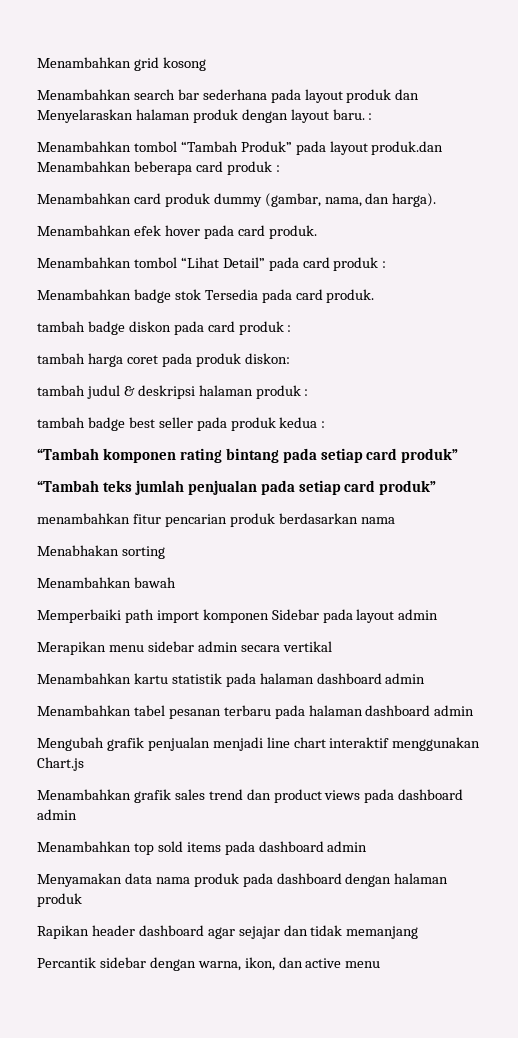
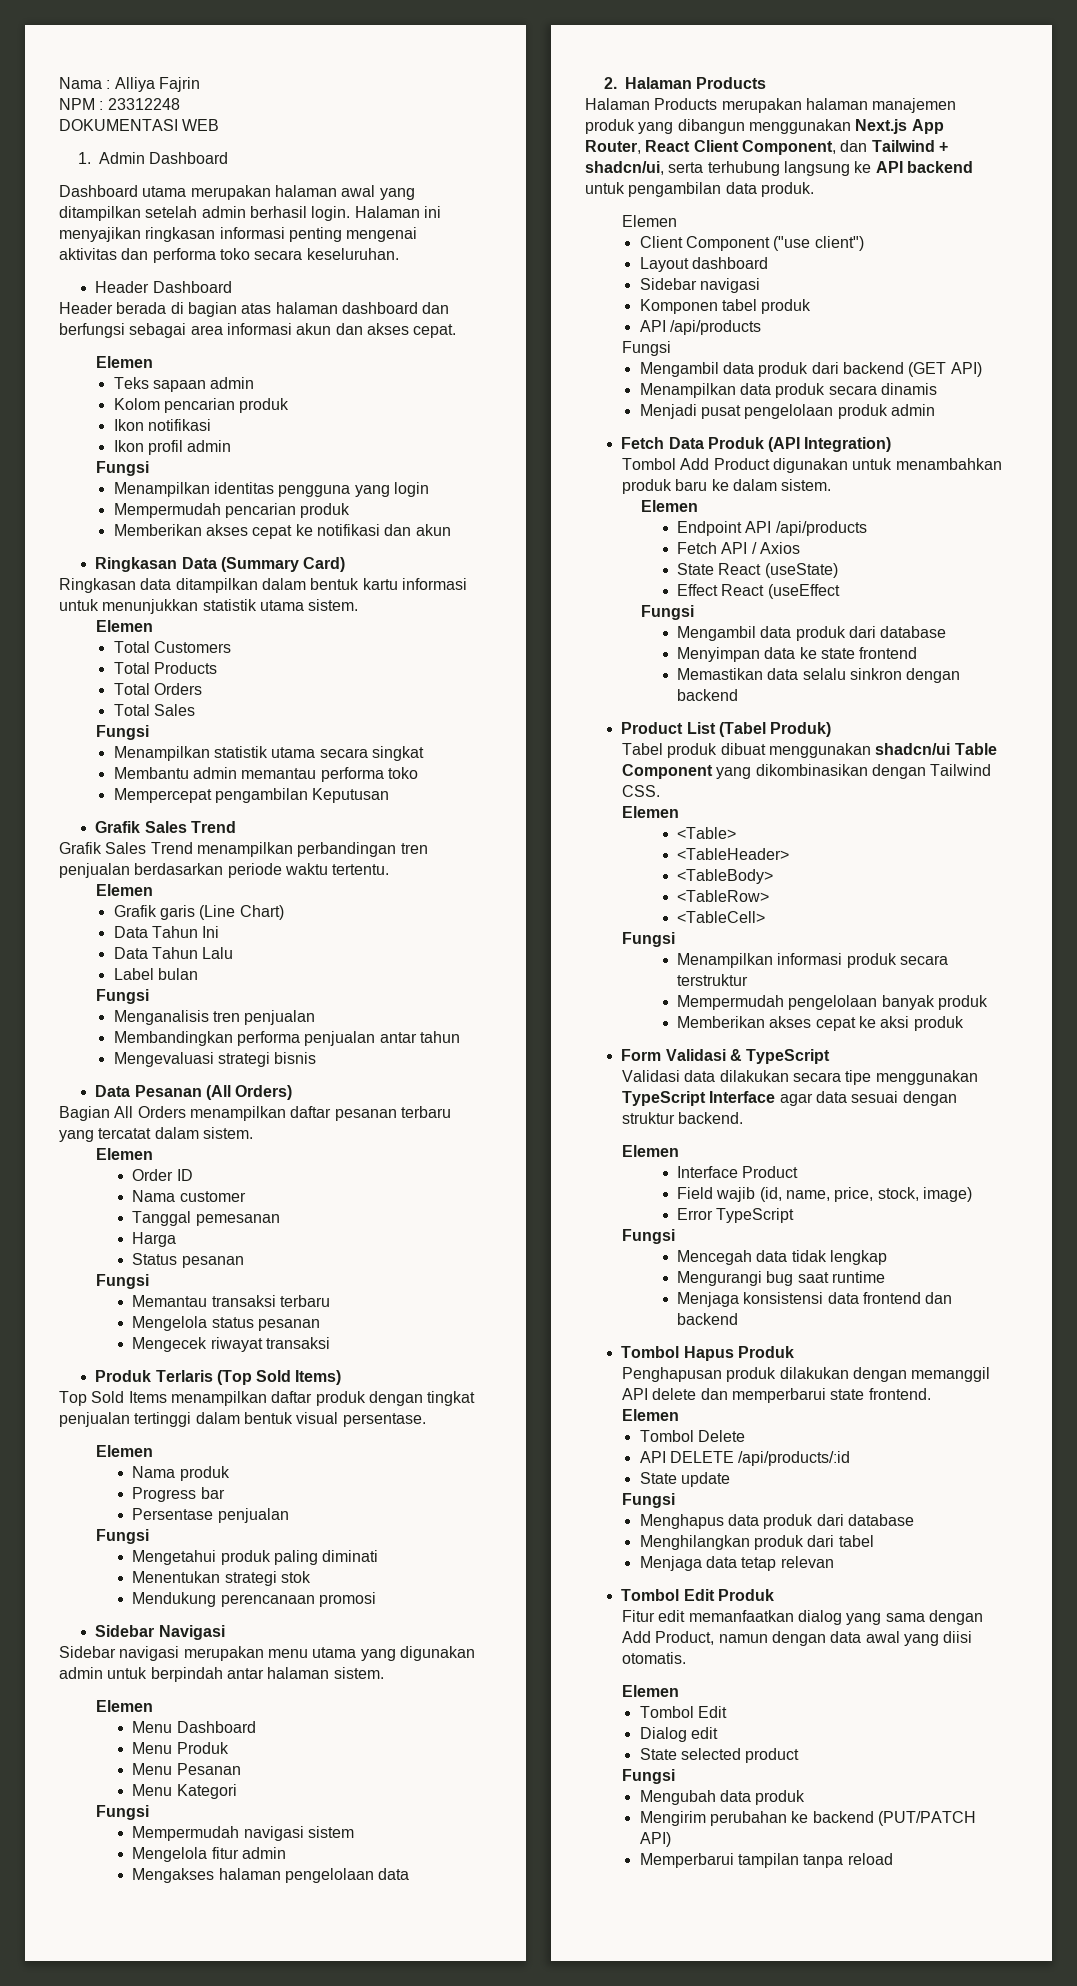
[37,57,206,71] [37,89,420,103] [37,109,373,123] [37,141,444,155] [37,161,280,175] [37,193,437,207] [37,225,317,239] [37,257,387,271] [37,289,375,303] [37,321,292,335] [37,353,290,367] [37,385,309,399] [37,417,326,431] [37,448,459,463] [37,480,437,495] [37,513,395,527] [37,545,165,559] [37,577,176,588] [37,609,439,623] [37,641,332,655] [37,673,426,687] [37,705,475,719] [37,737,481,751] [37,757,84,771] [37,789,464,803] [37,809,77,820] [37,841,368,855] [37,873,449,887] [37,893,82,907] [37,925,419,939] [37,957,381,971] Menambahkan grid kosong // Menambahkan search bar sederhana pada layout produk dan Menyelaraskan halaman produk dengan layout baru. : // Menambahkan tombol “Tambah Produk” pada layout produk.dan Menambahkan beberapa card produk : // Menambahkan card produk dummy (gambar, nama, dan harga). // Menambahkan efek hover pada card produk. // Menambahkan tombol “Lihat Detail” pada card produk : // Menambahkan badge stok Tersedia pada card produk. // tambah badge diskon pada card produk : // tambah harga coret pada produk diskon: // tambah judul & deskripsi halaman produk : // tambah badge best seller pada produk kedua : // “Tambah komponen rating bintang pada setiap card produk” // “Tambah teks jumlah penjualan pada setiap card produk” // menambahkan fitur pencarian produk berdasarkan nama // Menabhakan sorting // Menambahkan bawah // Memperbaiki path import komponen Sidebar pada layout admin // Merapikan menu sidebar admin secara vertikal // Menambahkan kartu statistik pada halaman dashboard admin // Menambahkan tabel pesanan terbaru pada halaman dashboard admin // Mengubah grafik penjualan menjadi line chart interaktif menggunakan Chart.js // Menambahkan grafik sales trend dan product views pada dashboard admin // Menambahkan top sold items pada dashboard admin // Menyamakan data nama produk pada dashboard dengan halaman produk // Rapikan header dashboard agar sejajar dan tidak memanjang // Percantik sidebar dengan warna, ikon, dan active menu -> [59,77,200,92] [59,98,180,110] [59,119,220,131] [77,152,228,164] [59,185,415,200] [59,206,441,221] [59,227,418,242] [59,248,399,263] [95,281,232,293] [59,302,450,317] [59,323,457,338] [96,356,154,368] [113,377,255,392] [113,398,290,413] [113,419,212,431] [113,440,232,455] [96,461,150,476] [113,482,430,497] [113,503,351,518] [113,524,451,539] [95,557,346,572] [59,578,467,593] [59,599,359,614] [96,620,154,632] [113,641,232,653] [113,662,218,674] [113,683,203,695] [113,704,196,716] [96,725,150,740] [113,746,425,761] [113,767,419,782] [113,788,390,803] [95,821,236,833] [59,842,428,857] [59,863,390,878] [96,884,154,896] [113,905,284,920] [113,926,220,938] [113,947,234,959] [113,968,199,980] [96,989,150,1004] [113,1010,316,1025] [113,1031,461,1046] [113,1052,317,1067] [95,1085,293,1100] [59,1106,451,1121] [59,1127,253,1142] [96,1148,154,1160] [132,1169,193,1181] [132,1190,246,1202] [132,1211,280,1226] [132,1232,177,1247] [132,1253,244,1268] [96,1274,150,1289] [132,1295,330,1307] [132,1316,320,1331] [132,1337,330,1352] [95,1370,342,1385] [59,1391,476,1406] [59,1412,426,1427] [96,1445,154,1457] [132,1466,230,1481] [132,1487,225,1502] [132,1508,289,1523] [96,1529,150,1544] [132,1550,379,1565] [132,1571,311,1586] [132,1592,376,1607] [95,1625,225,1640] [59,1646,475,1661] [59,1667,384,1682] [96,1700,154,1712] [132,1721,256,1733] [132,1742,229,1754] [132,1763,241,1775] [132,1784,237,1799] [96,1805,150,1820] [132,1826,354,1841] [132,1847,286,1862] [132,1868,410,1883] [603,77,766,89] [585,98,957,113] [585,119,944,134] [585,140,948,155] [585,161,973,176] [585,182,814,197] [622,215,678,227] [639,236,864,251] [639,257,769,272] [639,278,761,293] [639,299,812,314] [639,320,762,335] [622,341,672,356] [639,362,982,377] [639,383,938,398] [639,404,936,419] [621,437,892,452] [622,458,1002,473] [622,479,832,494] [640,500,698,512] [676,521,867,536] [676,542,800,554] [676,563,838,578] [676,584,840,599] [640,605,694,620] [676,626,947,641] [676,647,918,662] [676,668,961,683] [676,689,738,701] [621,722,832,737] [622,743,997,758] [622,764,992,779] [622,785,661,797] [622,806,680,818] [676,827,736,839] [676,848,789,860] [676,869,773,884] [676,890,769,902] [676,911,765,923] [622,932,676,947] [676,953,948,968] [676,974,748,986] [676,995,988,1010] [676,1016,964,1031] [621,1049,831,1064] [622,1070,978,1085] [622,1091,957,1106] [622,1112,744,1124] [622,1145,680,1157] [676,1166,799,1178] [676,1187,972,1202] [676,1208,795,1223] [622,1229,676,1244] [676,1250,887,1265] [676,1271,885,1286] [676,1292,953,1307] [676,1313,738,1325] [621,1346,794,1361] [622,1367,991,1382] [622,1388,931,1403] [622,1409,680,1421] [639,1430,746,1442] [639,1451,851,1466] [639,1472,731,1487] [622,1493,676,1508] [639,1514,915,1529] [639,1535,874,1550] [639,1556,834,1571] [621,1589,774,1601] [622,1610,984,1625] [622,1631,973,1646] [622,1652,687,1664] [622,1685,680,1697] [639,1706,728,1718] [639,1727,719,1742] [639,1748,800,1763] [622,1769,676,1784] [639,1790,806,1805] [639,1811,977,1826] [639,1832,671,1847] [639,1853,893,1868] Nama : Alliya Fajrin // NPM : 23312248 // DOKUMENTASI WEB // 1. Admin Dashboard // Dashboard utama merupakan halaman awal yang ditampilkan setelah admin berhasil login. Halaman ini menyajikan ringkasan informasi penting mengenai aktivitas dan performa toko secara keseluruhan. // Header Dashboard // Header berada di bagian atas halaman dashboard dan berfungsi sebagai area informasi akun dan akses cepat. // Elemen // Teks sapaan admin // Kolom pencarian produk // Ikon notifikasi // Ikon profil admin // Fungsi // Menampilkan identitas pengguna yang login // Mempermudah pencarian produk // Memberikan akses cepat ke notifikasi dan akun // Ringkasan Data (Summary Card) // Ringkasan data ditampilkan dalam bentuk kartu informasi untuk menunjukkan statistik utama sistem. // Elemen // Total Customers // Total Products // Total Orders // Total Sales // Fungsi // Menampilkan statistik utama secara singkat // Membantu admin memantau performa toko // Mempercepat pengambilan Keputusan // Grafik Sales Trend // Grafik Sales Trend menampilkan perbandingan tren penjualan berdasarkan periode waktu tertentu. // Elemen // Grafik garis (Line Chart) // Data Tahun Ini // Data Tahun Lalu // Label bulan // Fungsi // Menganalisis tren penjualan // Membandingkan performa penjualan antar tahun // Mengevaluasi strategi bisnis // Data Pesanan (All Orders) // Bagian All Orders menampilkan daftar pesanan terbaru yang tercatat dalam sistem. // Elemen // Order ID // Nama customer // Tanggal pemesanan // Harga // Status pesanan // Fungsi // Memantau transaksi terbaru // Mengelola status pesanan // Mengecek riwayat transaksi // Produk Terlaris (Top Sold Items) // Top Sold Items menampilkan daftar produk dengan tingkat penjualan tertinggi dalam bentuk visual persentase. // Elemen // Nama produk // Progress bar // Persentase penjualan // Fungsi // Mengetahui produk paling diminati // Menentukan strategi stok // Mendukung perencanaan promosi // Sidebar Navigasi // Sidebar navigasi merupakan menu utama yang digunakan admin untuk berpindah antar halaman sistem. // Elemen // Menu Dashboard // Menu Produk // Menu Pesanan // Menu Kategori // Fungsi // Mempermudah navigasi sistem // Mengelola fitur admin // Mengakses halaman pengelolaan data // 2. Halaman Products // Halaman Products merupakan halaman manajemen produk yang dibangun menggunakan Next.js App Router, React Client Component, dan Tailwind + shadcn/ui, serta terhubung langsung ke API backend untuk pengambilan data produk. // Elemen // Client Component ("use client") // Layout dashboard // Sidebar navigasi // Komponen tabel produk // API /api/products // Fungsi // Mengambil data produk dari backend (GET API) // Menampilkan data produk secara dinamis // Menjadi pusat pengelolaan produk admin // Fetch Data Produk (API Integration) // Tombol Add Product digunakan untuk menambahkan produk baru ke dalam sistem. // Elemen // Endpoint API /api/products // Fetch API / Axios // State React (useState) // Effect React (useEffect // Fungsi // Mengambil data produk dari database // Menyimpan data ke state frontend // Memastikan data selalu sinkron dengan backend // Product List (Tabel Produk) // Tabel produk dibuat menggunakan shadcn/ui Table Component yang dikombinasikan dengan Tailwind CSS. // Elemen // <Table> // <TableHeader> // <TableBody> // <TableRow> // <TableCell> // Fungsi // Menampilkan informasi produk secara terstruktur // Mempermudah pengelolaan banyak produk // Memberikan akses cepat ke aksi produk // Form Validasi & TypeScript // Validasi data dilakukan secara tipe menggunakan TypeScript Interface agar data sesuai dengan struktur backend. // Elemen // Interface Product // Field wajib (id, name, price, stock, image) // Error TypeScript // Fungsi // Mencegah data tidak lengkap // Mengurangi bug saat runtime // Menjaga konsistensi data frontend dan backend // Tombol Hapus Produk // Penghapusan produk dilakukan dengan memanggil API delete dan memperbarui state frontend. // Elemen // Tombol Delete // API DELETE /api/products/:id // State update // Fungsi // Menghapus data produk dari database // Menghilangkan produk dari tabel // Menjaga data tetap relevan // Tombol Edit Produk // Fitur edit memanfaatkan dialog yang sama dengan Add Product, namun dengan data awal yang diisi otomatis. // Elemen // Tombol Edit // Dialog edit // State selected product // Fungsi // Mengubah data produk // Mengirim perubahan ke backend (PUT/PATCH API) // Memperbarui tampilan tanpa reload

